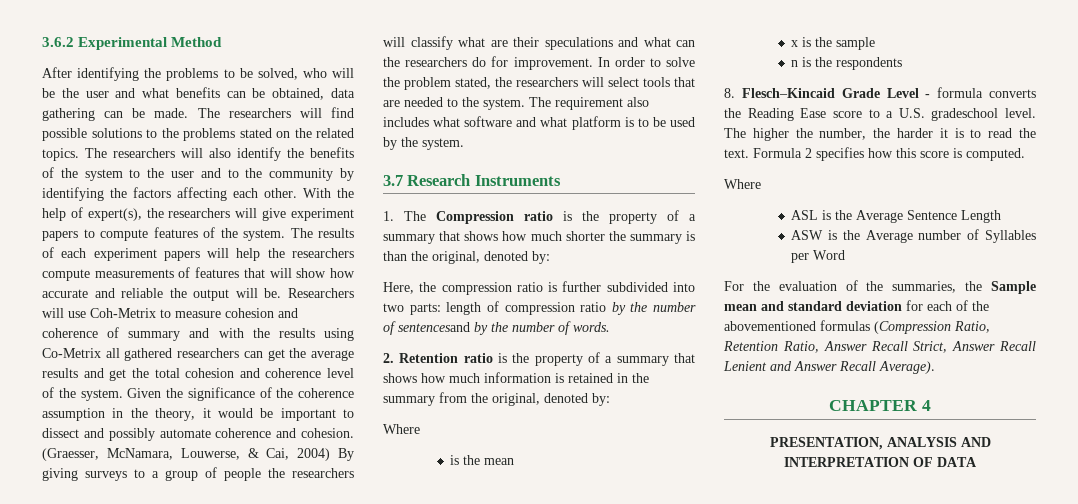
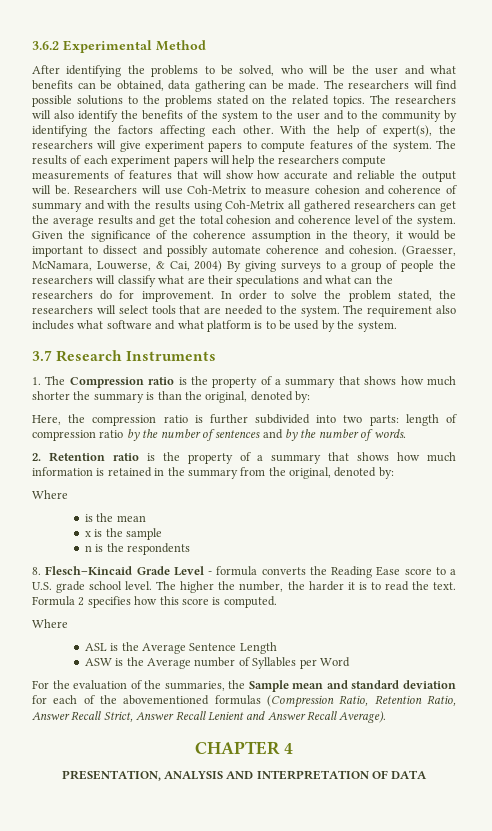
[42,348,101,358] Co-Metrix -> [225,200,285,209] Coh-Metrix
[398,322,470,332] sentencesand -> [215,429,283,439] sentences and
[931,108,999,121] gradeschool -> [56,581,123,593] grade school

